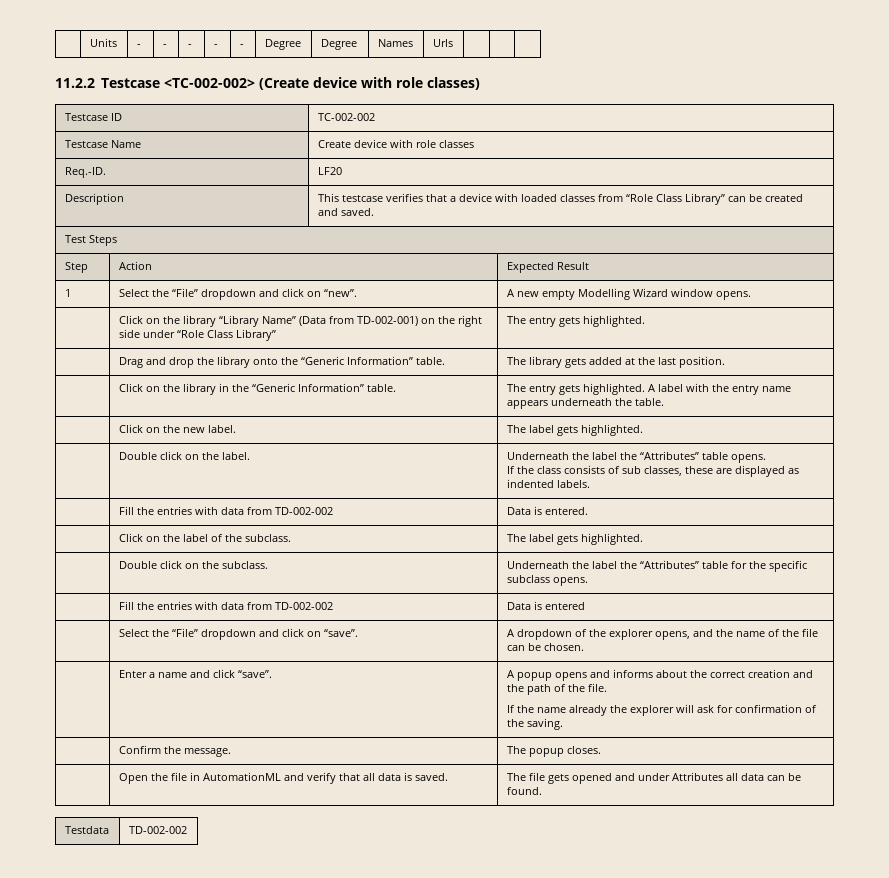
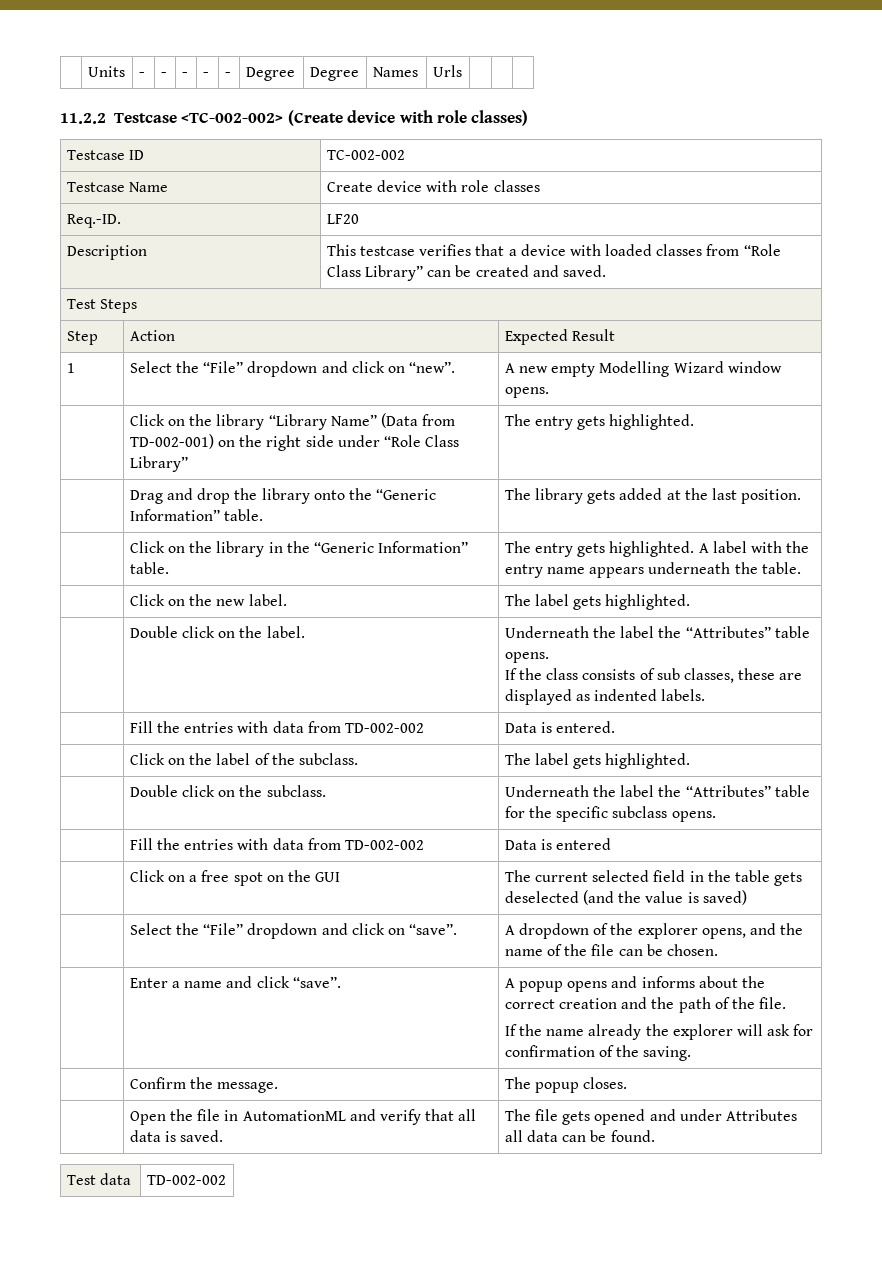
(585, 606) none -> [129,870,341,886] [504,870,803,886] [504,890,747,905] // | Click on a free spot on the GUI | The current selected field in the table gets deselected (and the value is saved)
[64,826,109,834] Testdata -> [66,1173,131,1185] Test data

